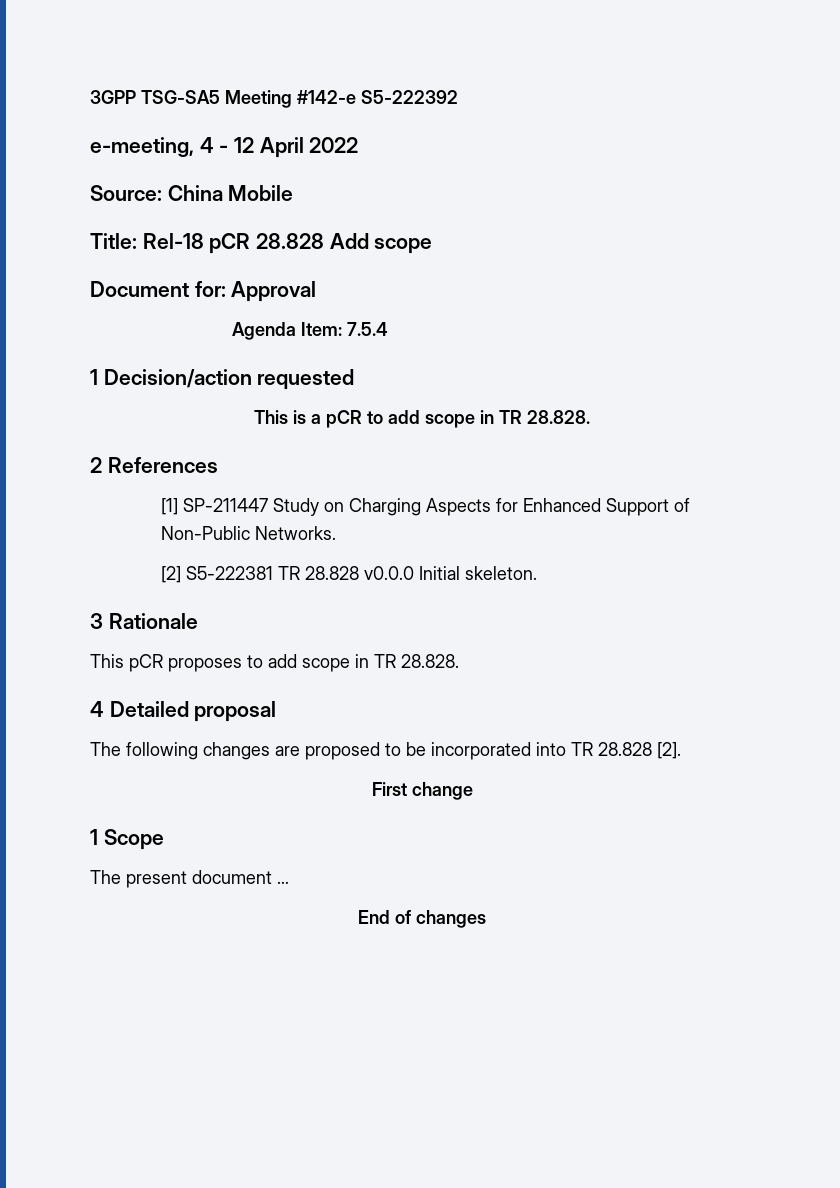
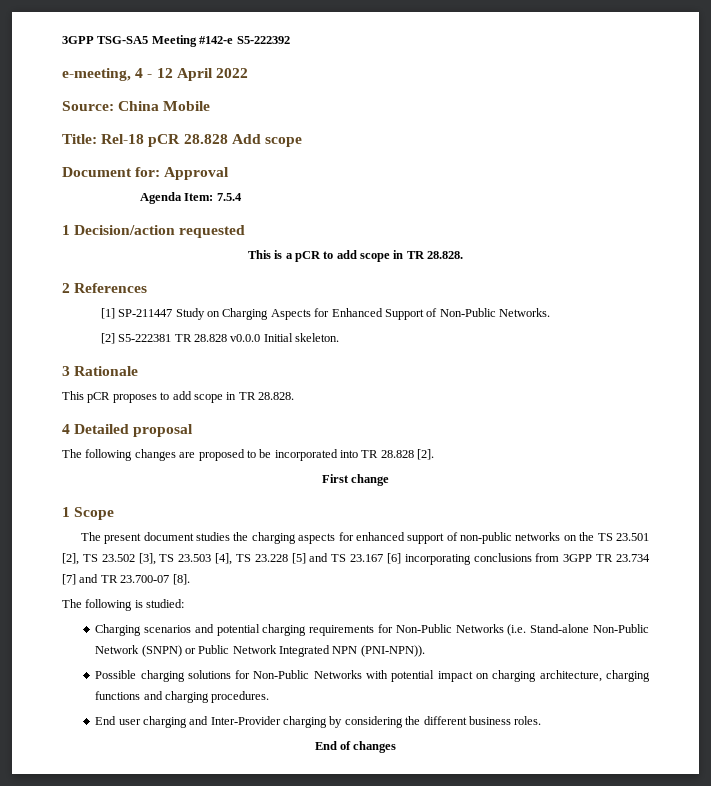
[277,881,289,884] … -> [196,532,649,544] [62,553,651,565] [62,574,190,585] [62,599,185,611] [95,624,649,636] [95,645,425,657] [95,670,650,682] [95,691,270,703] [95,716,542,728] studies the charging aspects for enhanced support of non-public networks on the TS 23.501 [2], TS 23.502 [3], TS 23.503 [4], TS 23.228 [5] and TS 23.167 [6] incorporating conclusions from 3GPP TR 23.734 [7] and TR 23.700-07 [8]. // The following is studied: // Charging scenarios and potential charging requirements for Non-Public Networks (i.e. Stand-alone Non-Public Network (SNPN) or Public Network Integrated NPN (PNI-NPN)). // Possible charging solutions for Non-Public Networks with potential impact on charging architecture, charging functions and charging procedures. // End user charging and Inter-Provider charging by considering the different business roles.

